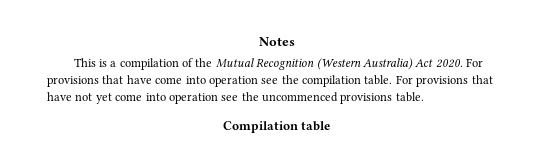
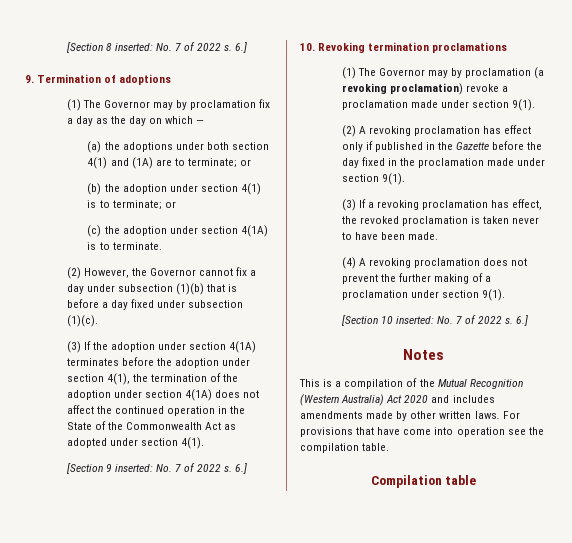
(258, 41) none -> [65,42,248,53] [25,74,172,85] [66,99,271,111] [66,116,205,126] [87,141,269,153] [87,157,252,169] [87,183,261,195] [87,200,176,210] [87,225,268,237] [87,242,162,250] [66,267,257,279] [66,283,238,295] [66,299,244,310] [66,315,98,327] [66,341,257,353] [66,357,251,368] [66,373,239,385] [66,389,260,401] [66,405,246,416] [66,421,237,430] [66,437,204,449] [65,463,248,474] [300,42,508,53] [341,67,545,79] [341,83,508,95] [341,99,536,111] [341,125,532,137] [341,141,543,152] [341,157,546,168] [341,173,405,185] [341,199,543,211] [341,216,540,226] [341,232,438,240] [341,257,528,269] [341,273,492,284] [341,289,505,301] [340,315,529,326] [Section 8 inserted: No. 7 of 2022 s. 6.] // 9. Termination of adoptions // (1) The Governor may by proclamation fix a day as the day on which — // (a) the adoptions under both section 4(1) and (1A) are to terminate; or // (b) the adoption under section 4(1) is to terminate; or // (c) the adoption under section 4(1A) is to terminate. // (2) However, the Governor cannot fix a day under subsection (1)(b) that is before a day fixed under subsection (1)(c). // (3) If the adoption under section 4(1A) terminates before the adoption under section 4(1), the termination of the adoption under section 4(1A) does not affect the continued operation in the State of the Commonwealth Act as adopted under section 4(1). // [Section 9 inserted: No. 7 of 2022 s. 6.] // 10. Revoking termination proclamations // (1) The Governor may by proclamation (a revoking proclamation) revoke a proclamation made under section 9(1). // (2) A revoking proclamation has effect only if published in the Gazette before the day fixed in the proclamation made under section 9(1). // (3) If a revoking proclamation has effect, the revoked proclamation is taken never to have been made. // (4) A revoking proclamation does not prevent the further making of a proclamation under section 9(1). // [Section 10 inserted: No. 7 of 2022 s. 6.] //
[435,59,463,68] 2020. -> [404,395,495,403] [300,411,500,421] 2020 and includes amendments made by other written laws.
[395,75,493,87] [47,92,424,104] For provisions that have not yet come into operation see the uncommenced provisions table. -> (390, 447) none

